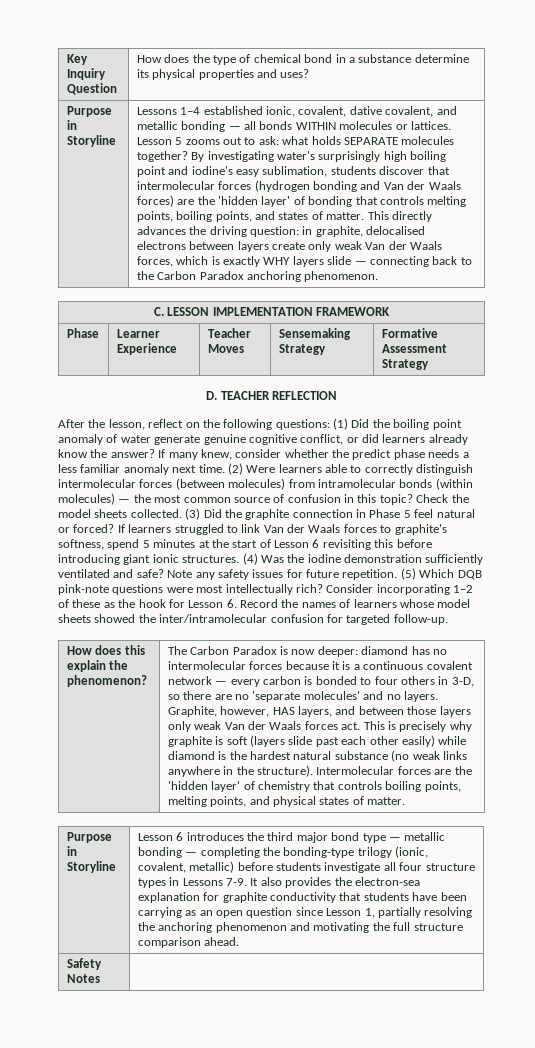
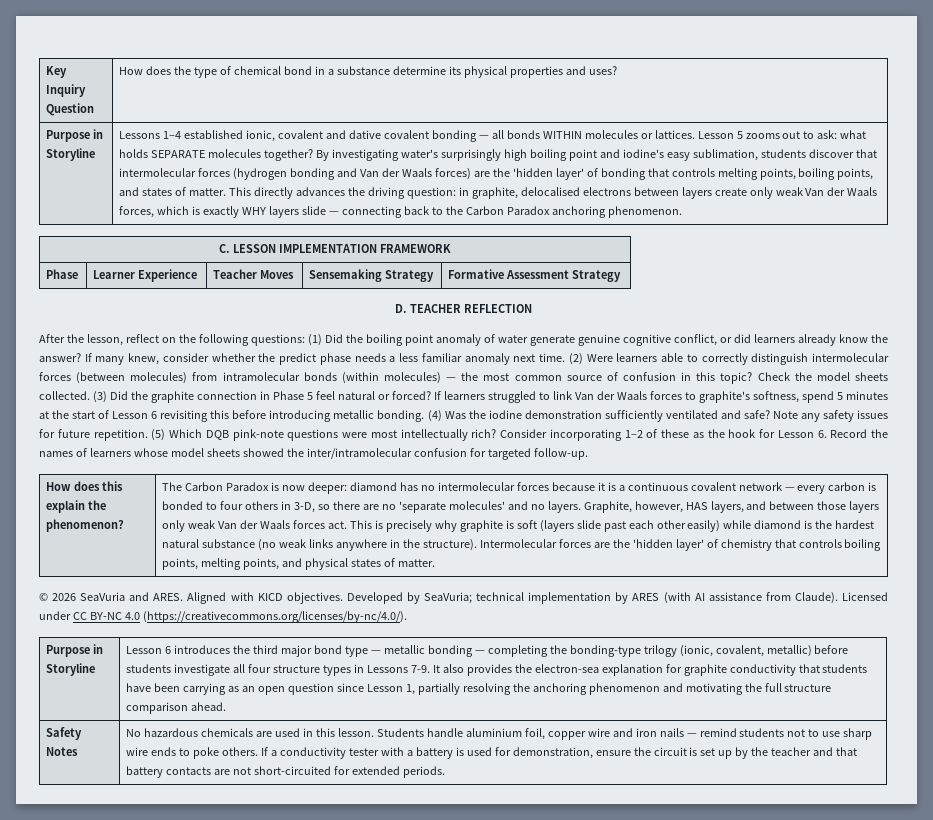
[298,106,457,117] [136,121,178,130] covalent, dative covalent, and metallic -> [277,130,429,139] covalent and dative covalent
[123,554,240,565] giant ionic structures. -> [333,410,425,422] metallic bonding.
(406, 801) none -> [39,592,888,604] [39,611,407,623] // © 2026 SeaVuria and ARES. Aligned with KICD objectives. Developed by SeaVuria; technical implementation by ARES (with AI assistance from Claude). Licensed under CC BY-NC 4.0 (https://creativecommons.org/licenses/by-nc/4.0/).
(100, 978) none -> [126,728,873,740] [126,747,858,759] [126,766,445,778] No hazardous chemicals are used in this lesson. Students handle aluminium foil, copper wire and iron nails — remind students not to use sharp wire ends to poke others. If a conductivity tester with a battery is used for demonstration, ensure the circuit is set up by the teacher and that battery contacts are not short-circuited for extended periods.

